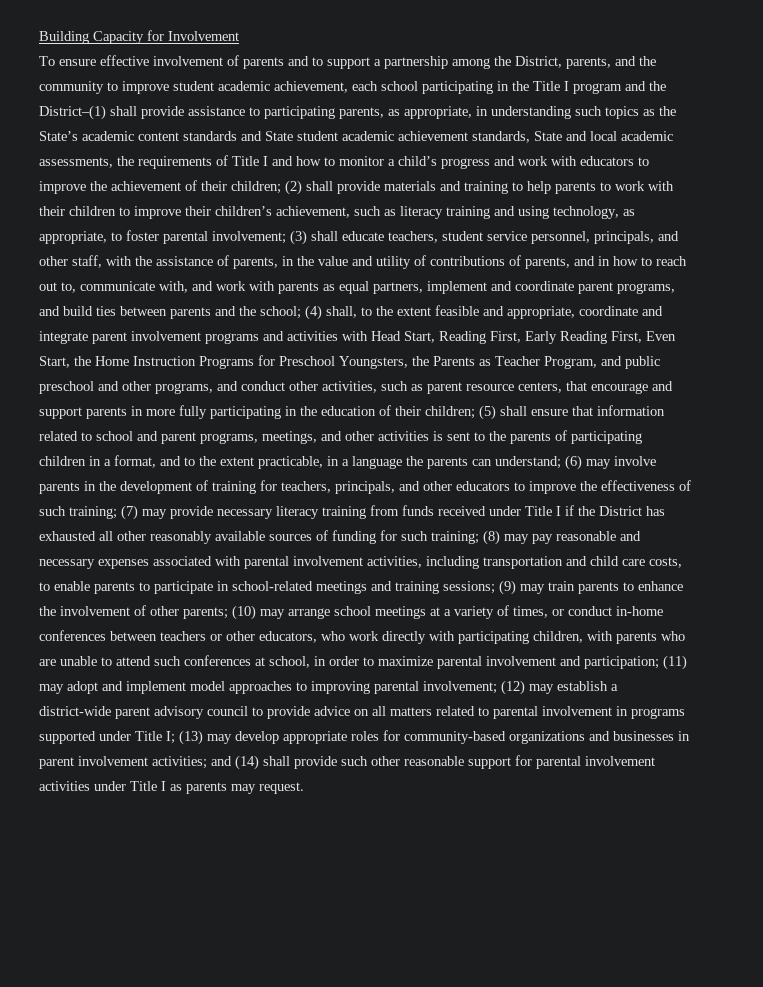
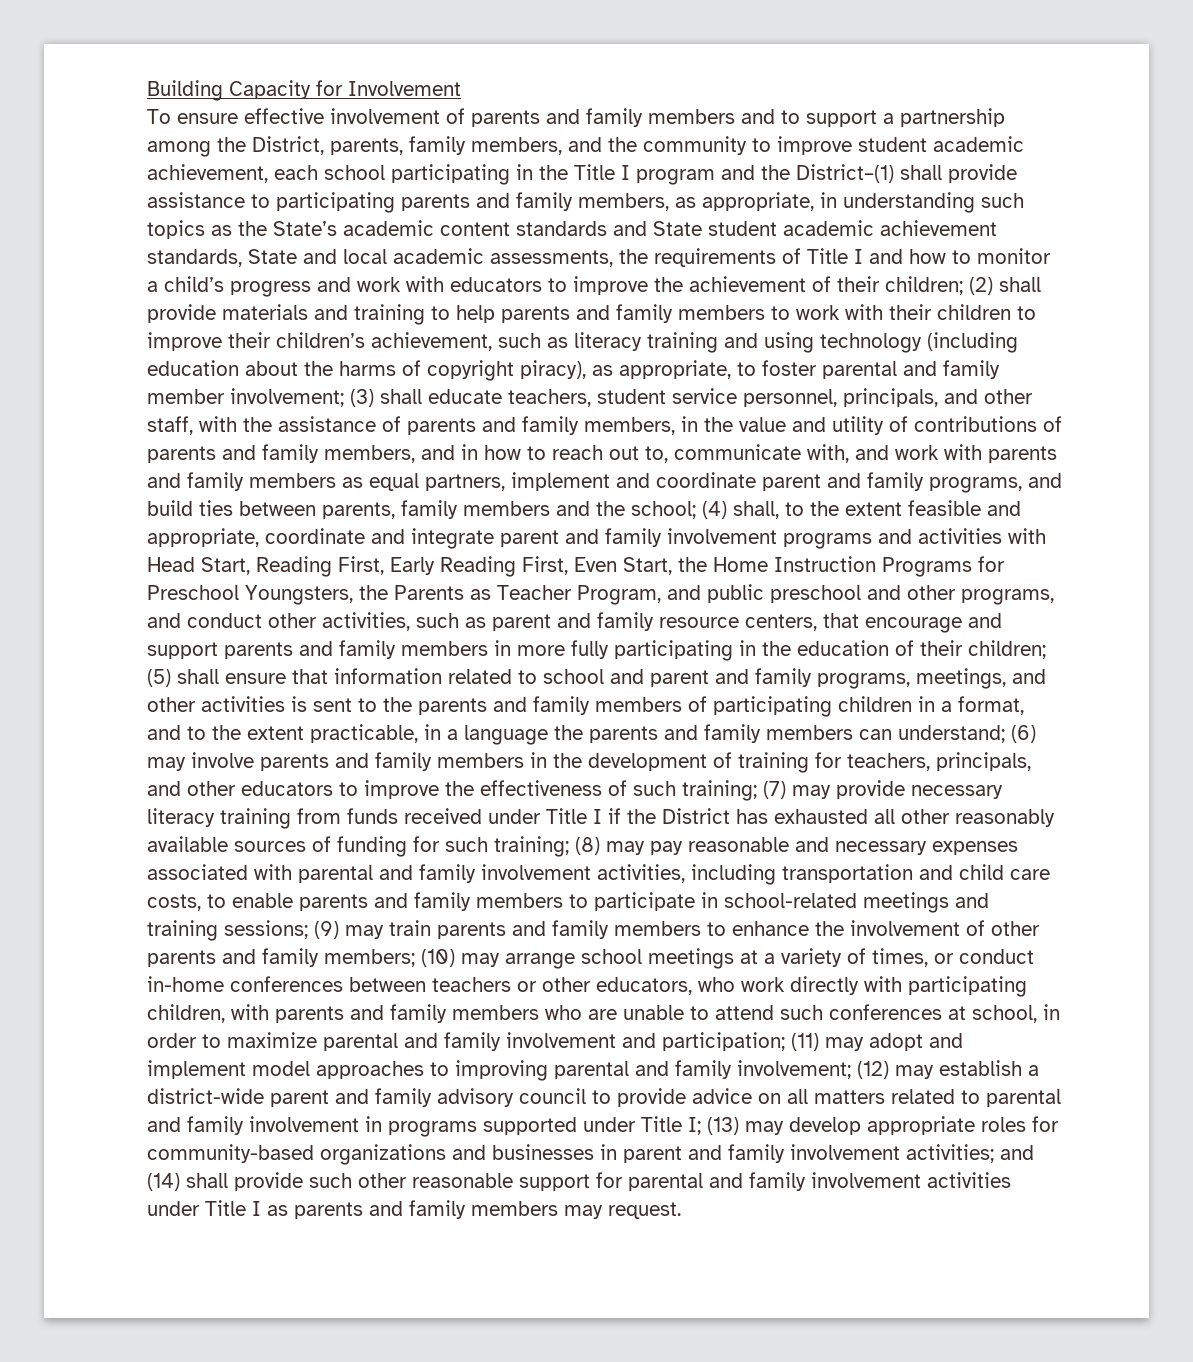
(309, 61) none -> [586,108,775,127] family members and
(611, 63) none -> [409,136,562,155] family members,
[339,107,384,119] parents, -> [401,192,669,211] parents and family members,
(596, 188) none -> [576,304,765,323] and family members
[553,206,619,219] technology, -> [820,332,1018,353] [147,360,586,381] technology (including education about the harms of copyright piracy),
(208, 237) none -> [903,360,1000,379] [147,389,225,404] and family member
[233,257,278,269] parents, -> [407,416,675,435] parents and family members,
[525,257,570,269] parents, -> [147,444,415,463] parents and family members,
(319, 288) none -> [147,472,336,491] and family members
(613, 288) none -> [827,472,924,491] and family
[170,307,211,319] parents -> [322,500,550,519] parents, family members
(127, 338) none -> [565,528,662,547] and family
(462, 388) none -> [557,612,654,631] and family
(127, 413) none -> [299,640,488,659] and family members
(196, 438) none -> [715,668,812,687] and family
(551, 438) none -> [493,696,682,715] and family members
(468, 463) none -> [664,724,853,743] and family members
(80, 488) none -> [335,752,524,771] and family members
(289, 562) none -> [379,864,476,883] and family
(135, 588) none -> [374,892,563,911] and family members
(619, 588) none -> [512,920,701,939] and family members
[183,607,228,619] parents; -> [147,948,415,967] parents and family members;
(657, 638) none -> [350,1004,539,1023] and family members
(482, 662) none -> [404,1032,501,1051] and family
(419, 687) none -> [635,1060,732,1079] and family
(150, 713) none -> [335,1088,432,1107] and family
(538, 712) none -> [147,1116,244,1135] and family
(74, 763) none -> [688,1144,785,1163] and family
(581, 762) none -> [709,1172,806,1191] and family
(227, 788) none -> [369,1200,558,1219] and family members

